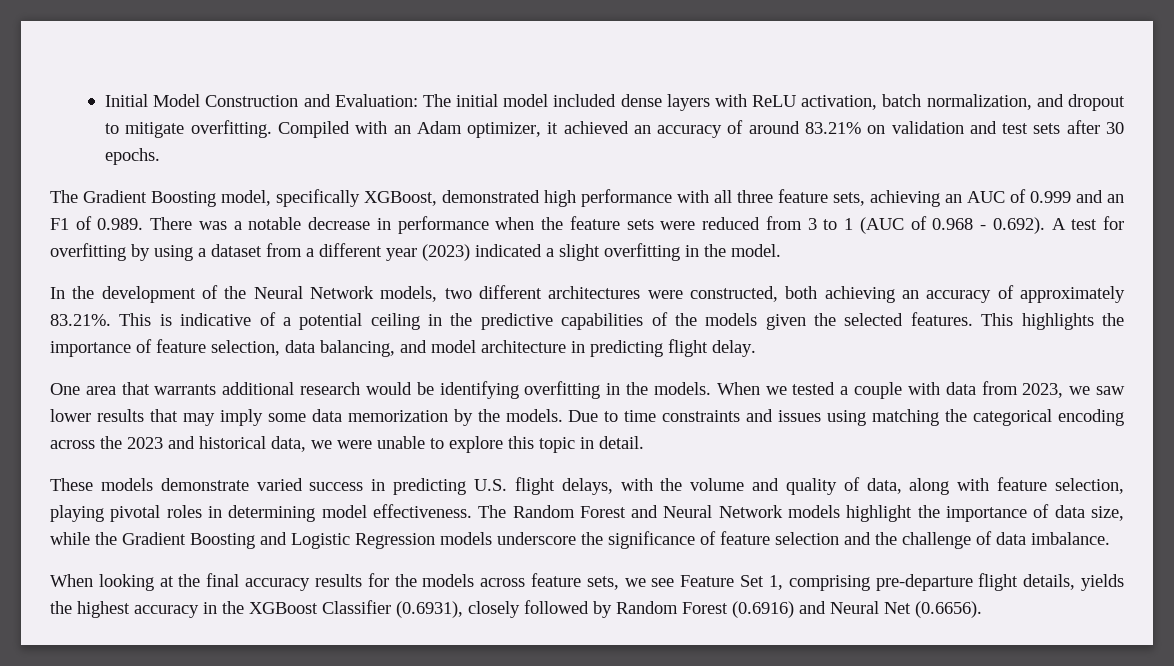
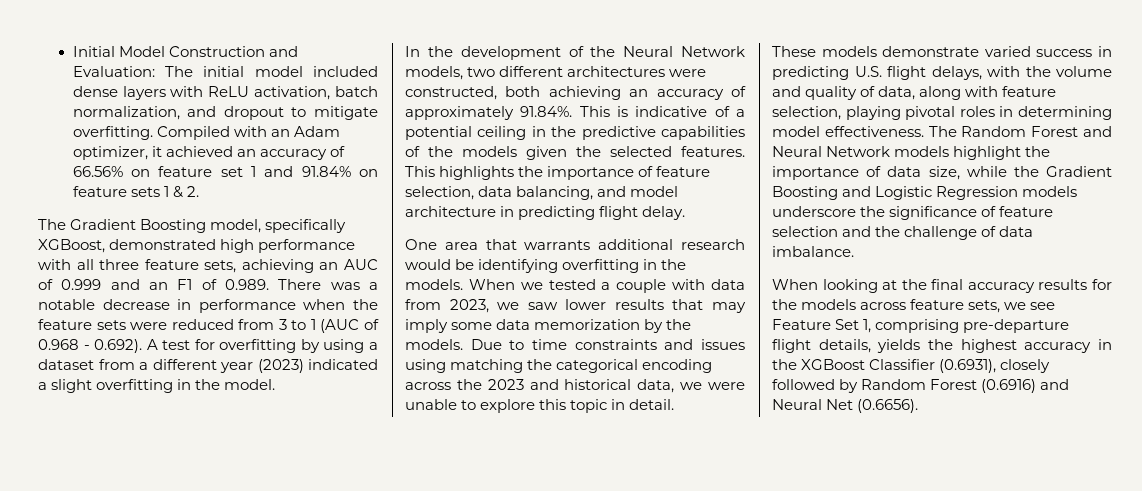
[748,120,1125,134] [105,148,161,165] around 83.21% on validation and test sets after 30 epochs. -> [72,166,378,177] [72,186,199,198] 66.56% on feature set 1 and 91.84% on feature sets 1 & 2.
[50,314,111,326] 83.21%. -> [520,106,573,117] 91.84%.

